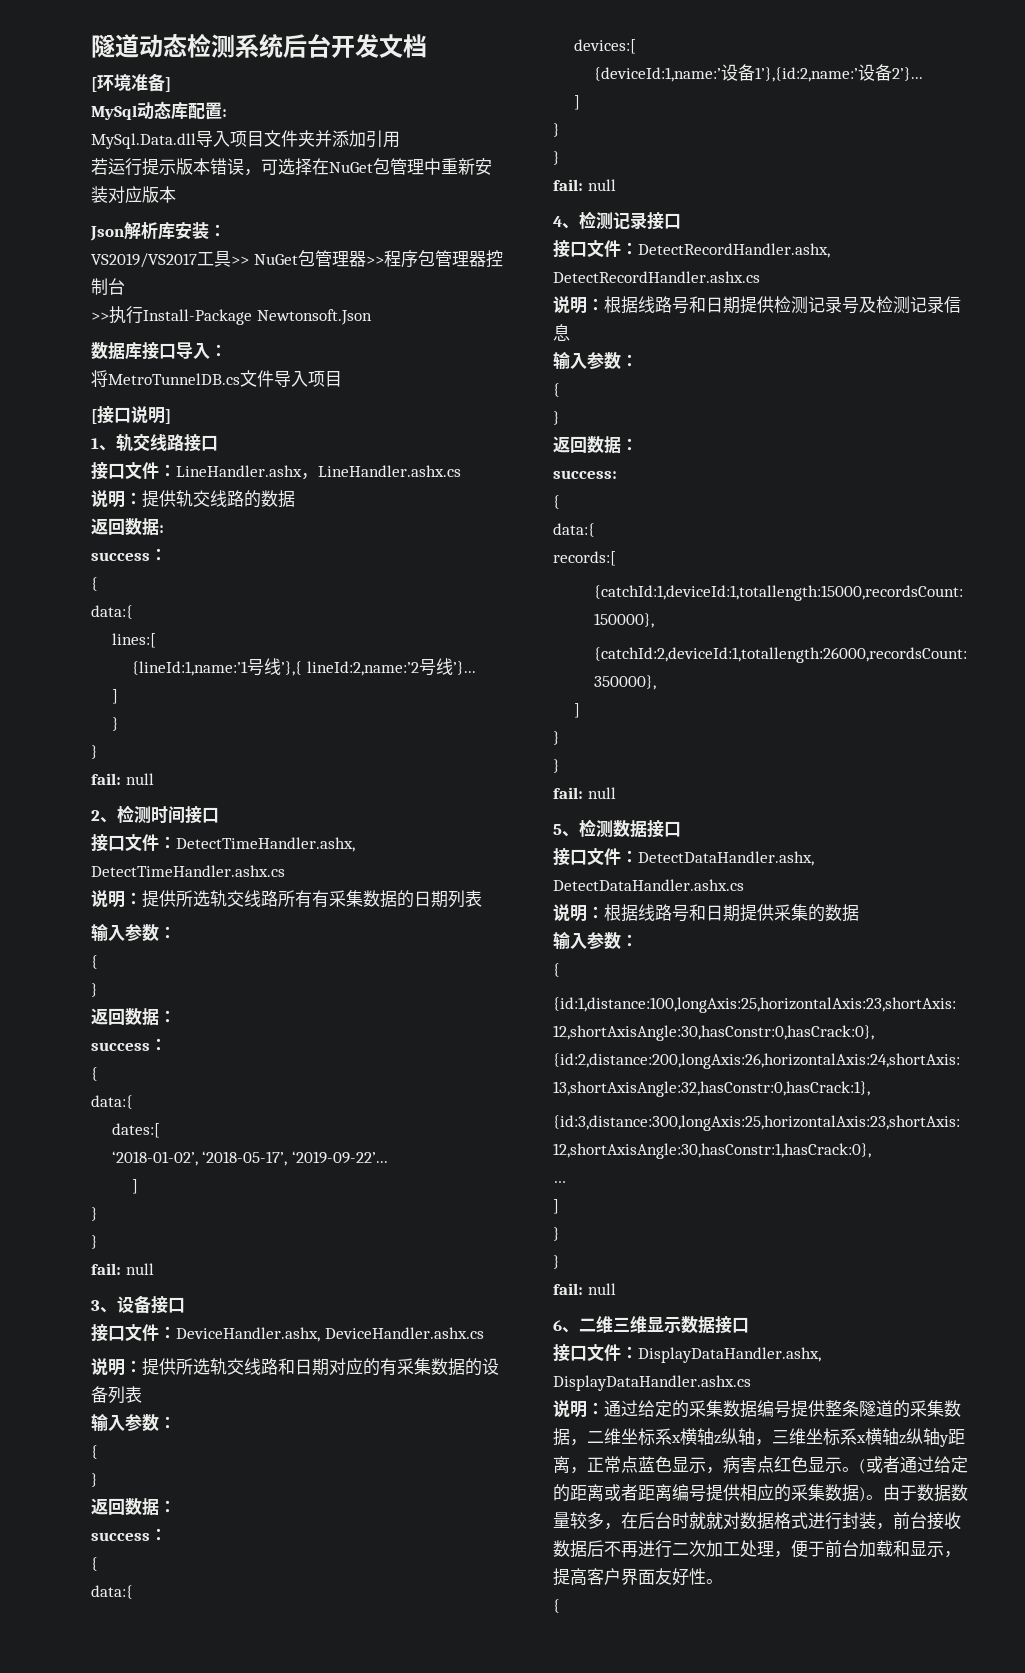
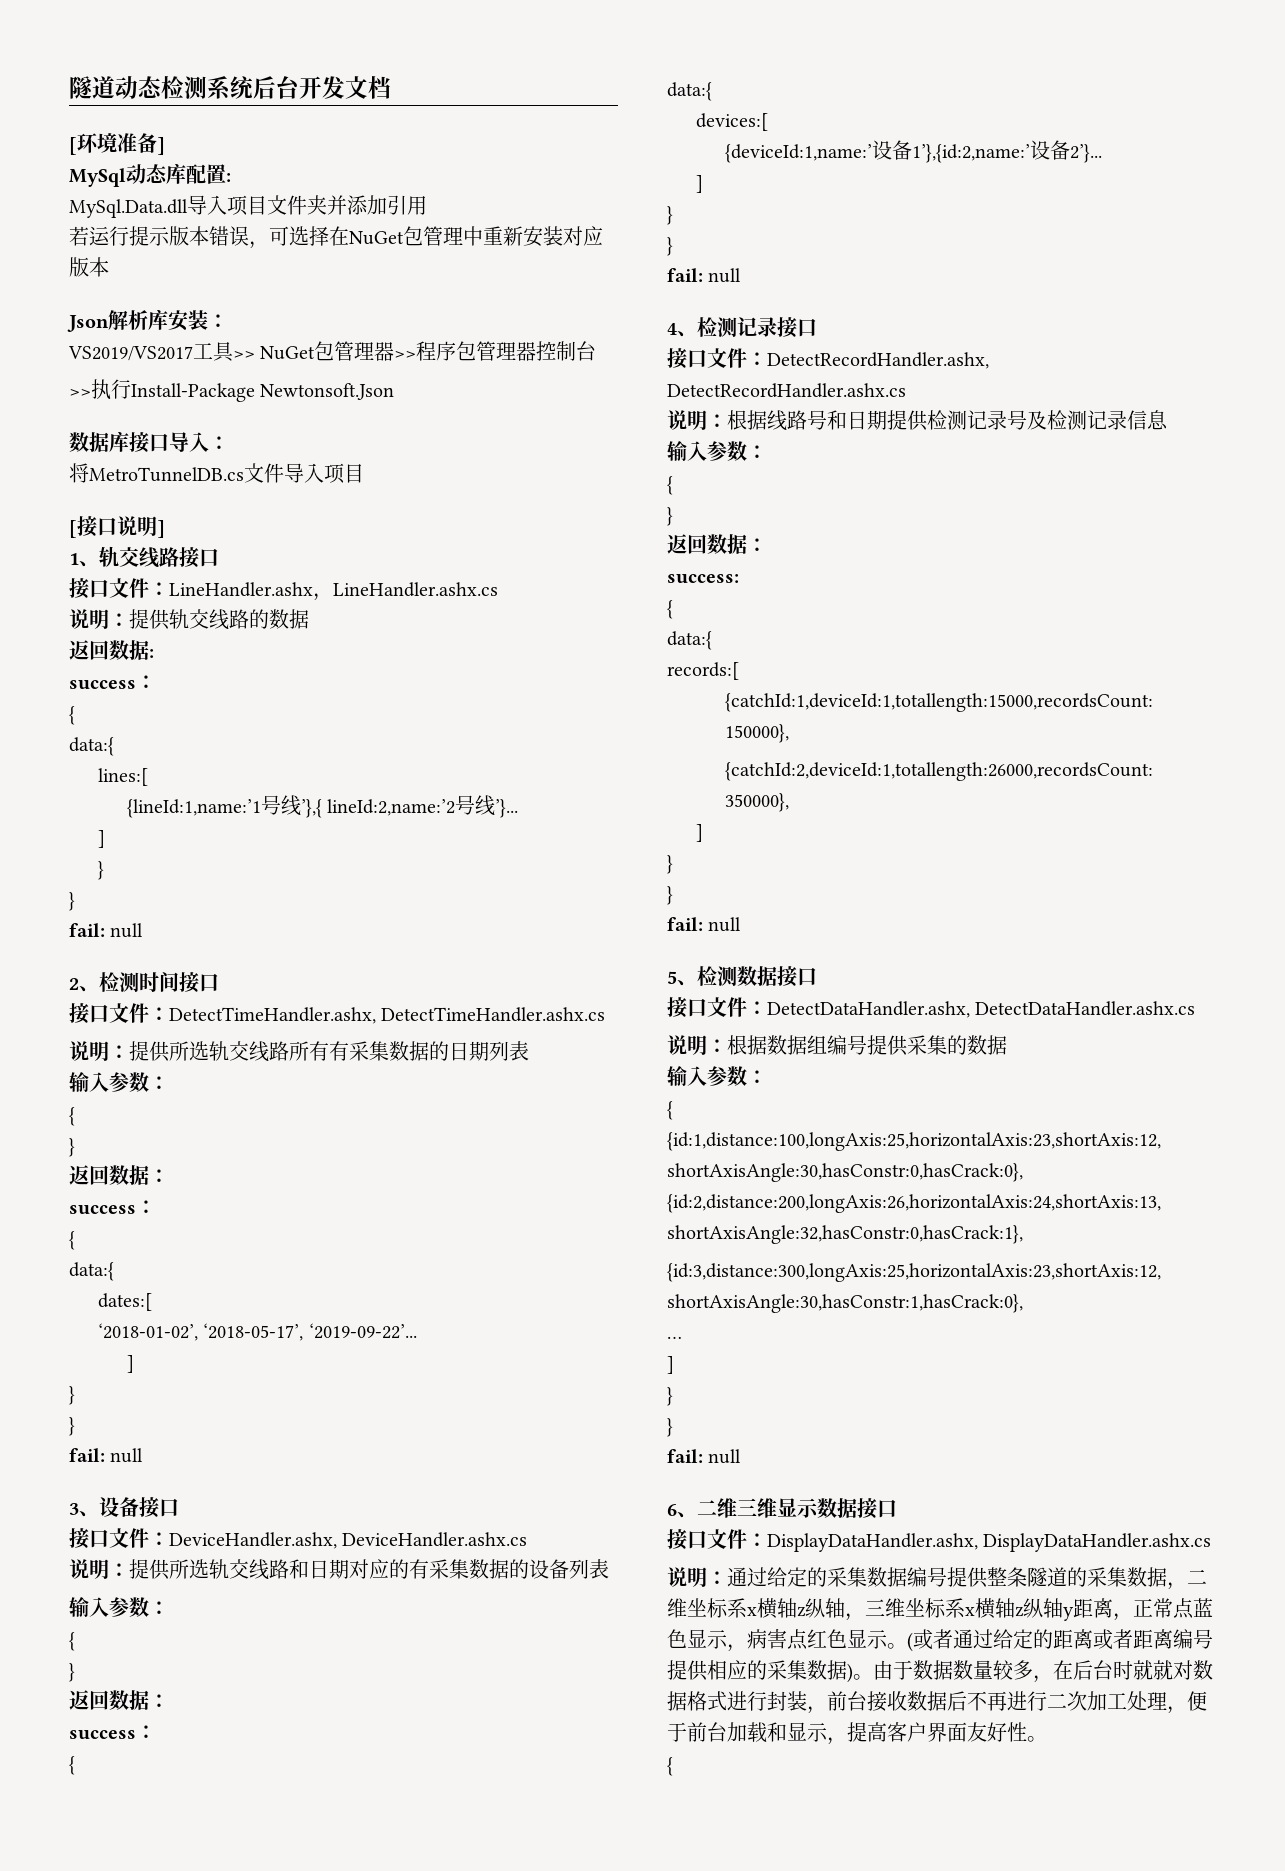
[638,904,740,922] 线路号和日期 -> [767,1035,867,1055] 数据组编号

